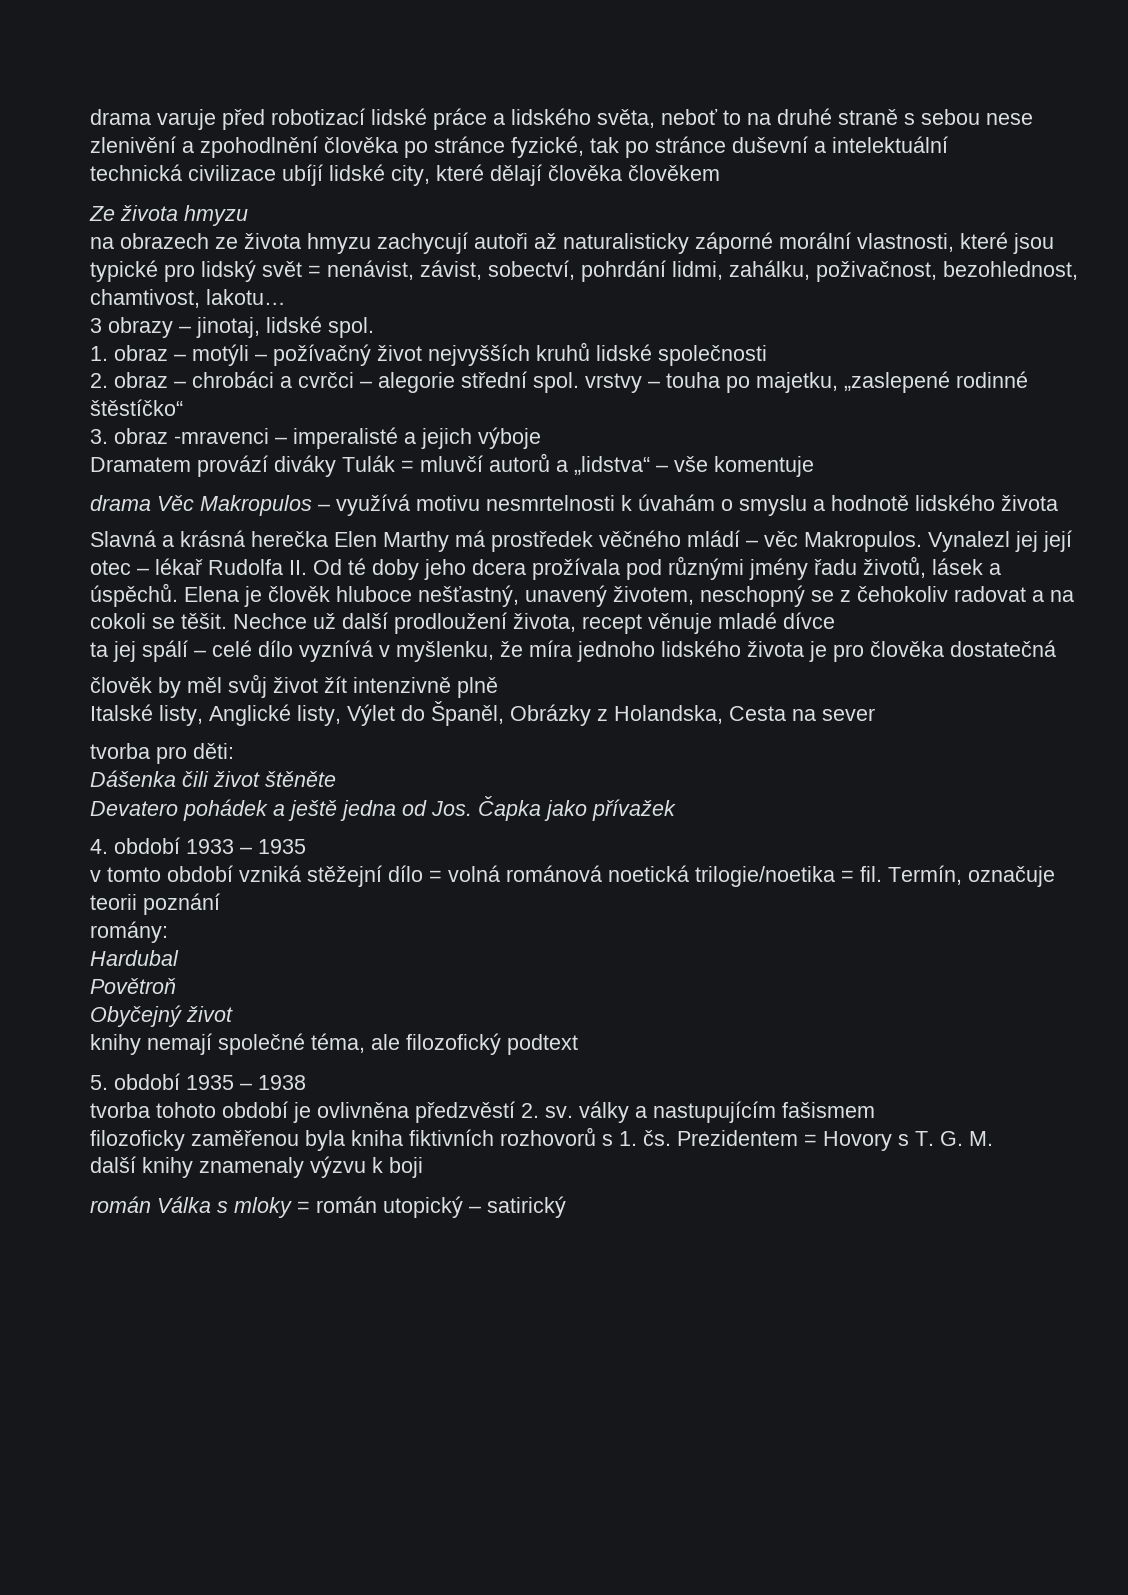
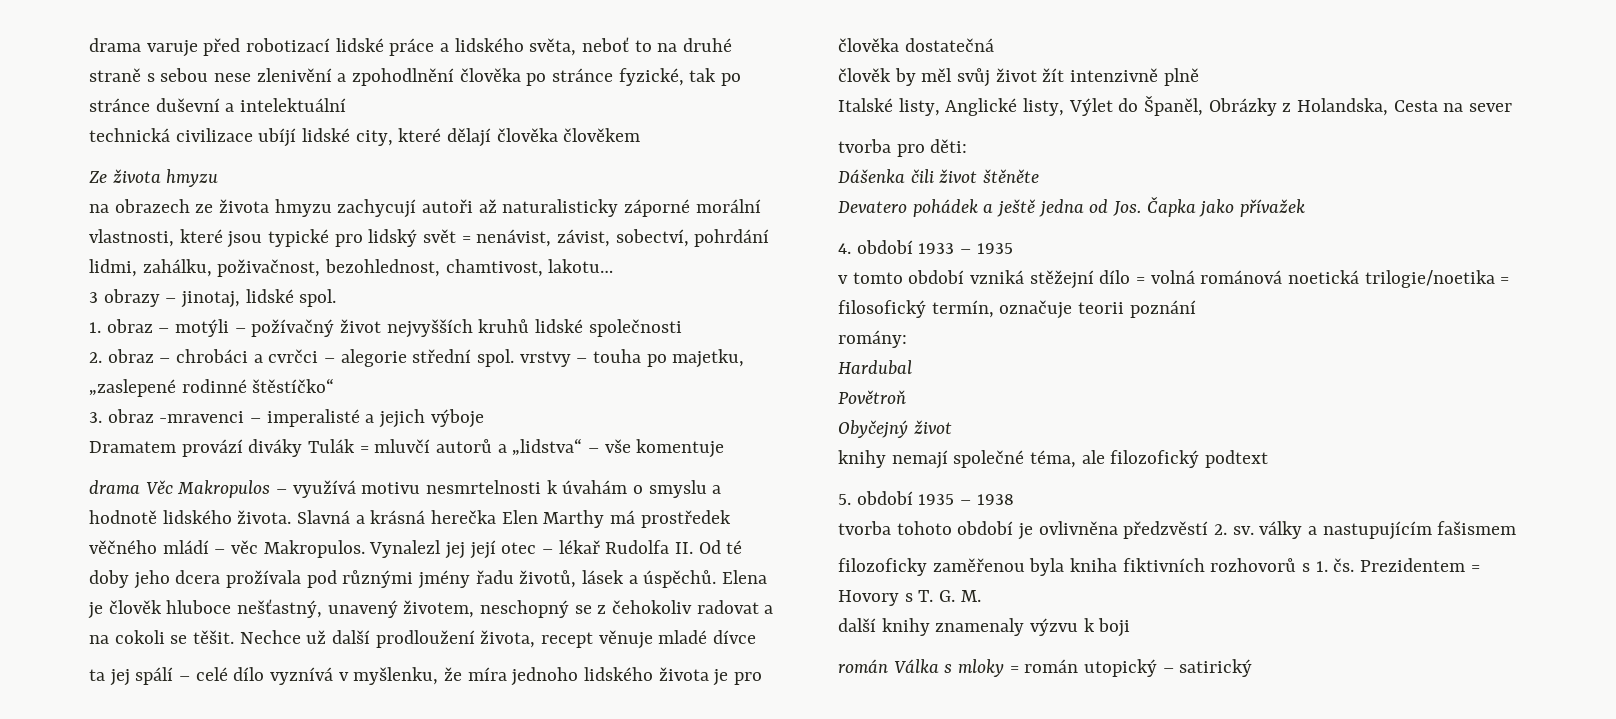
[1001,495,1058,511] života // -> [237,510,292,524] života.
[860,865,962,885] fil. Termín, -> [838,300,994,318] filosofický termín,

